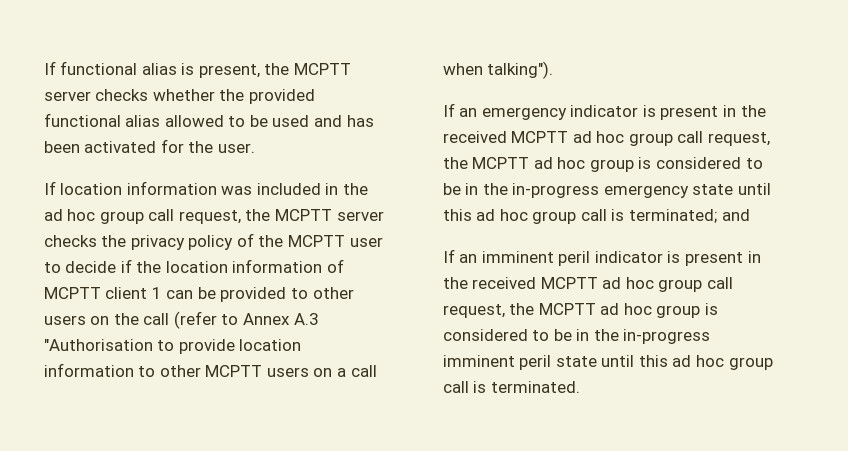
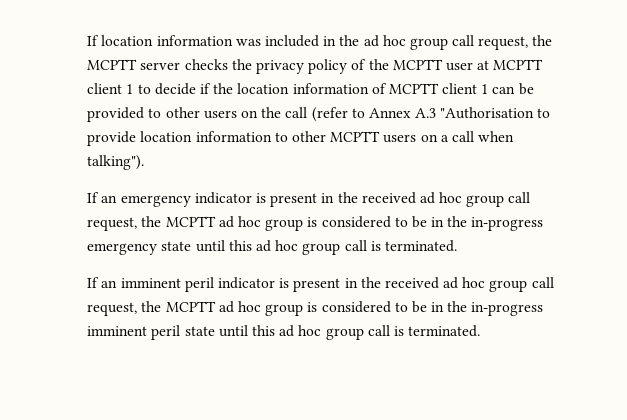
[43,61,352,78] [43,89,315,104] [43,113,374,127] [43,139,255,153] [43,181,56,195] If functional alias is present, the MCPTT server checks whether the provided functional alias allowed to be used and has been activated for the user. // If -> [87,35,100,46] If
(383, 242) none -> [477,59,544,70] [87,83,134,94] at MCPTT client 1
[511,131,569,143] MCPTT -> (416, 198) none
[629,209,750,223] terminated; and -> [384,240,457,252] terminated.
[540,277,598,289] MCPTT -> (439, 283) none

